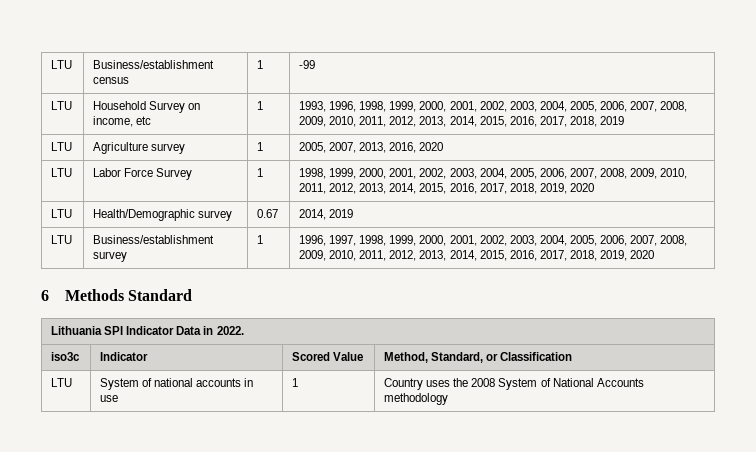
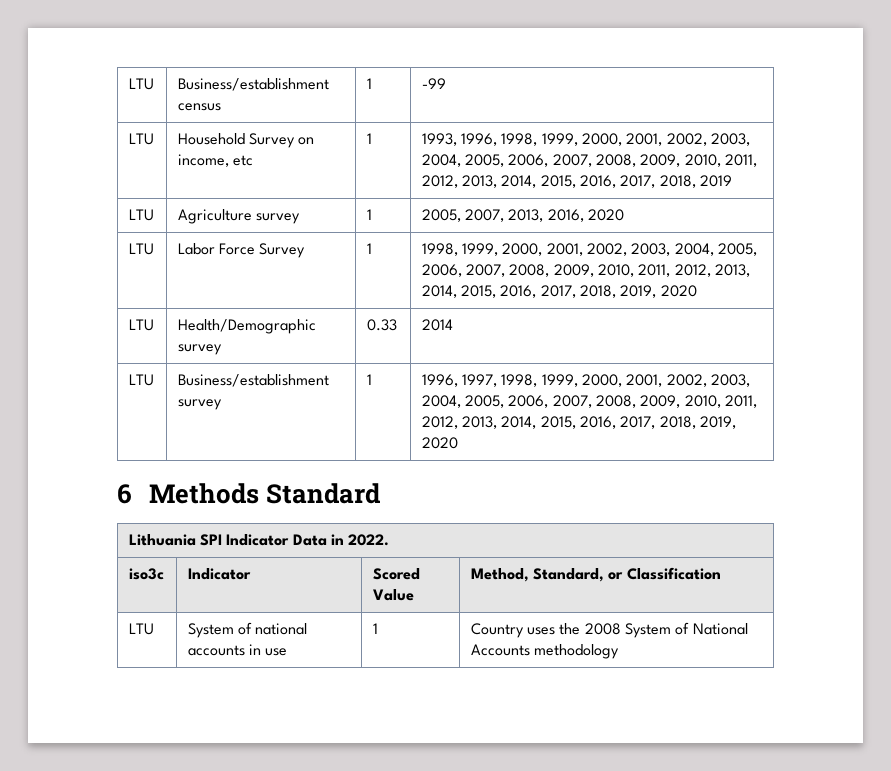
[257,209,279,218] [299,209,354,220] 0.67 | 2014, 2019 -> [366,319,397,331] [421,319,453,331] 0.33 | 2014

